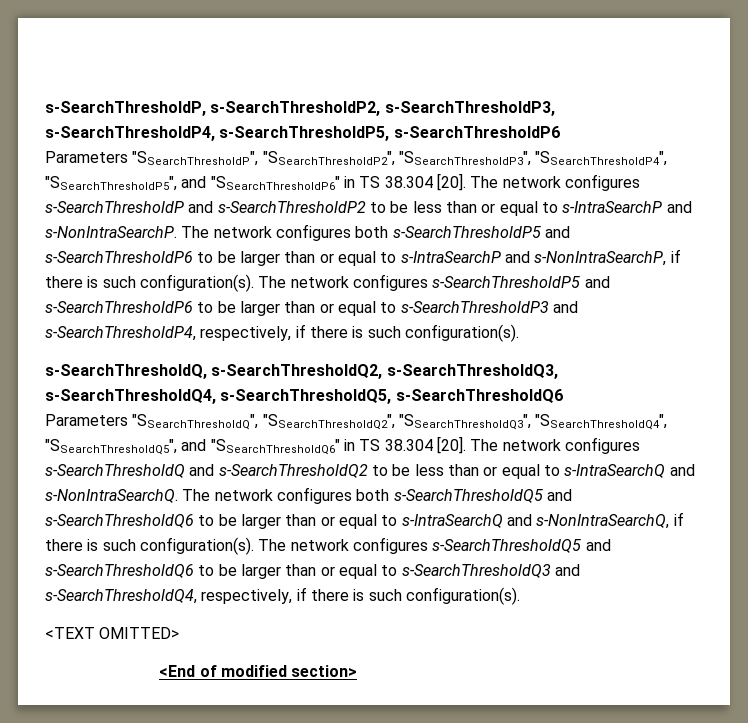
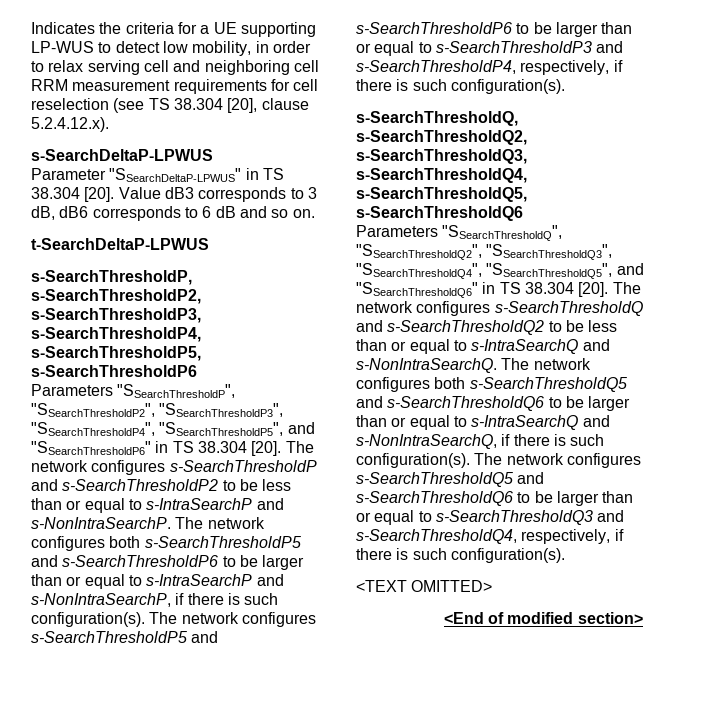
(45, 108) none -> [31,22,316,37] [31,41,311,56] [31,60,319,75] [31,79,319,94] [31,98,309,113] [31,117,109,132] [31,149,213,161] [31,168,284,182] [31,187,317,202] [31,206,315,221] [31,238,209,250] Indicates the criteria for a UE supporting LP-WUS to detect low mobility, in order to relax serving cell and neighboring cell RRM measurement requirements for cell reselection (see TS 38.304 [20], clause 5.2.4.12.x). // s-SearchDeltaP-LPWUS // Parameter "SSearchDeltaP-LPWUS" in TS 38.304 [20]. Value dB3 corresponds to 3 dB, dB6 corresponds to 6 dB and so on. // t-SearchDeltaP-LPWUS //

